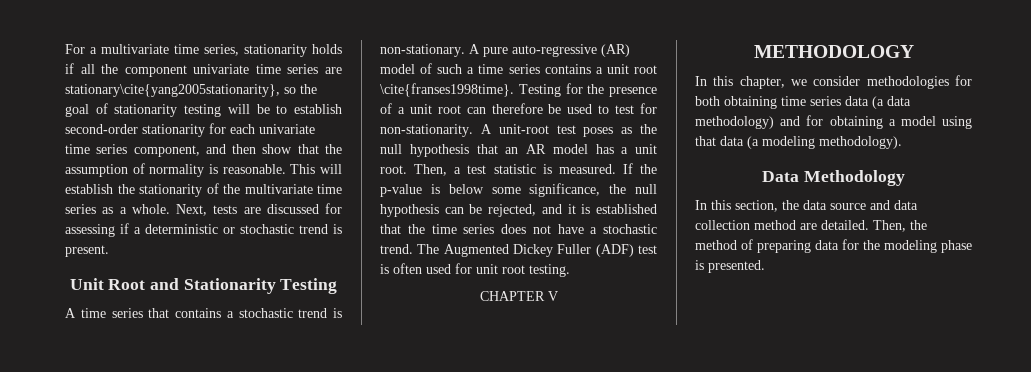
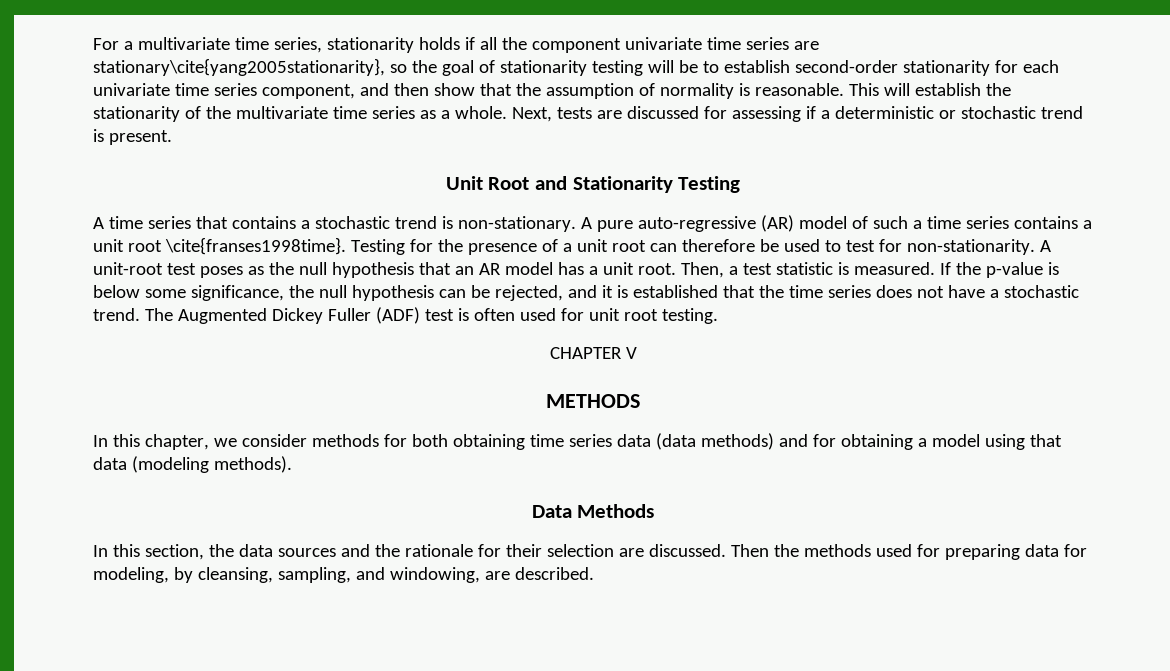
[753,45,914,58] METHODOLOGY -> [546,394,640,408] METHODS
[866,76,949,89] methodologies -> [311,434,379,447] methods
[872,96,911,109] [695,116,774,129] (a data methodology) -> [655,433,774,450] (data methods)
[747,136,902,149] (a modeling methodology). -> [131,456,292,473] (modeling methods).
[803,170,905,186] Methodology -> [577,504,655,518] Methods
[830,200,918,210] [695,220,927,232] [695,239,972,253] [695,260,765,273] source and data collection method are detailed. Then, the method of preparing data for the modeling phase is presented. -> [277,544,1087,560] [93,567,594,583] sources and the rationale for their selection are discussed. Then the methods used for preparing data for modeling, by cleansing, sampling, and windowing, are described.

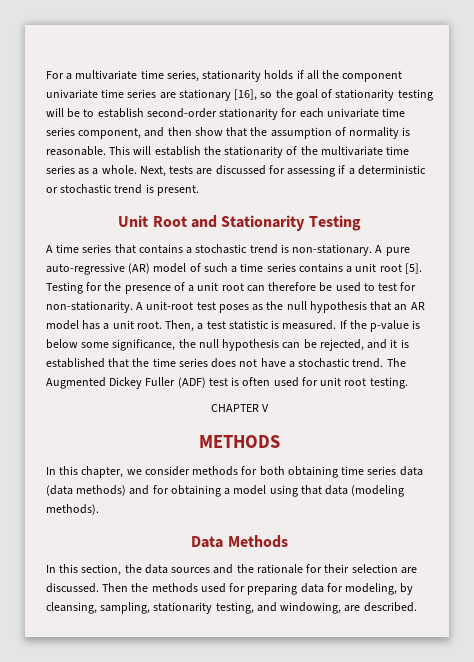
[93,58,385,76] stationary\cite{yang2005stationarity}, -> [178,89,258,101] stationary [16],
[164,237,346,255] \cite{franses1998time}. -> [404,263,422,274] [5].
(351, 575) none -> [153,602,254,614] stationarity testing,

